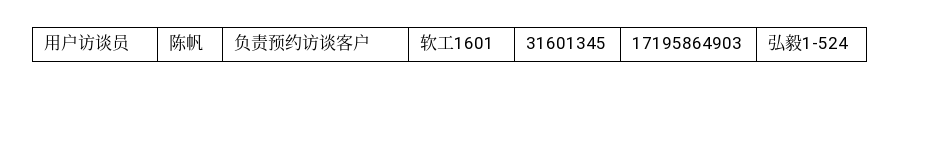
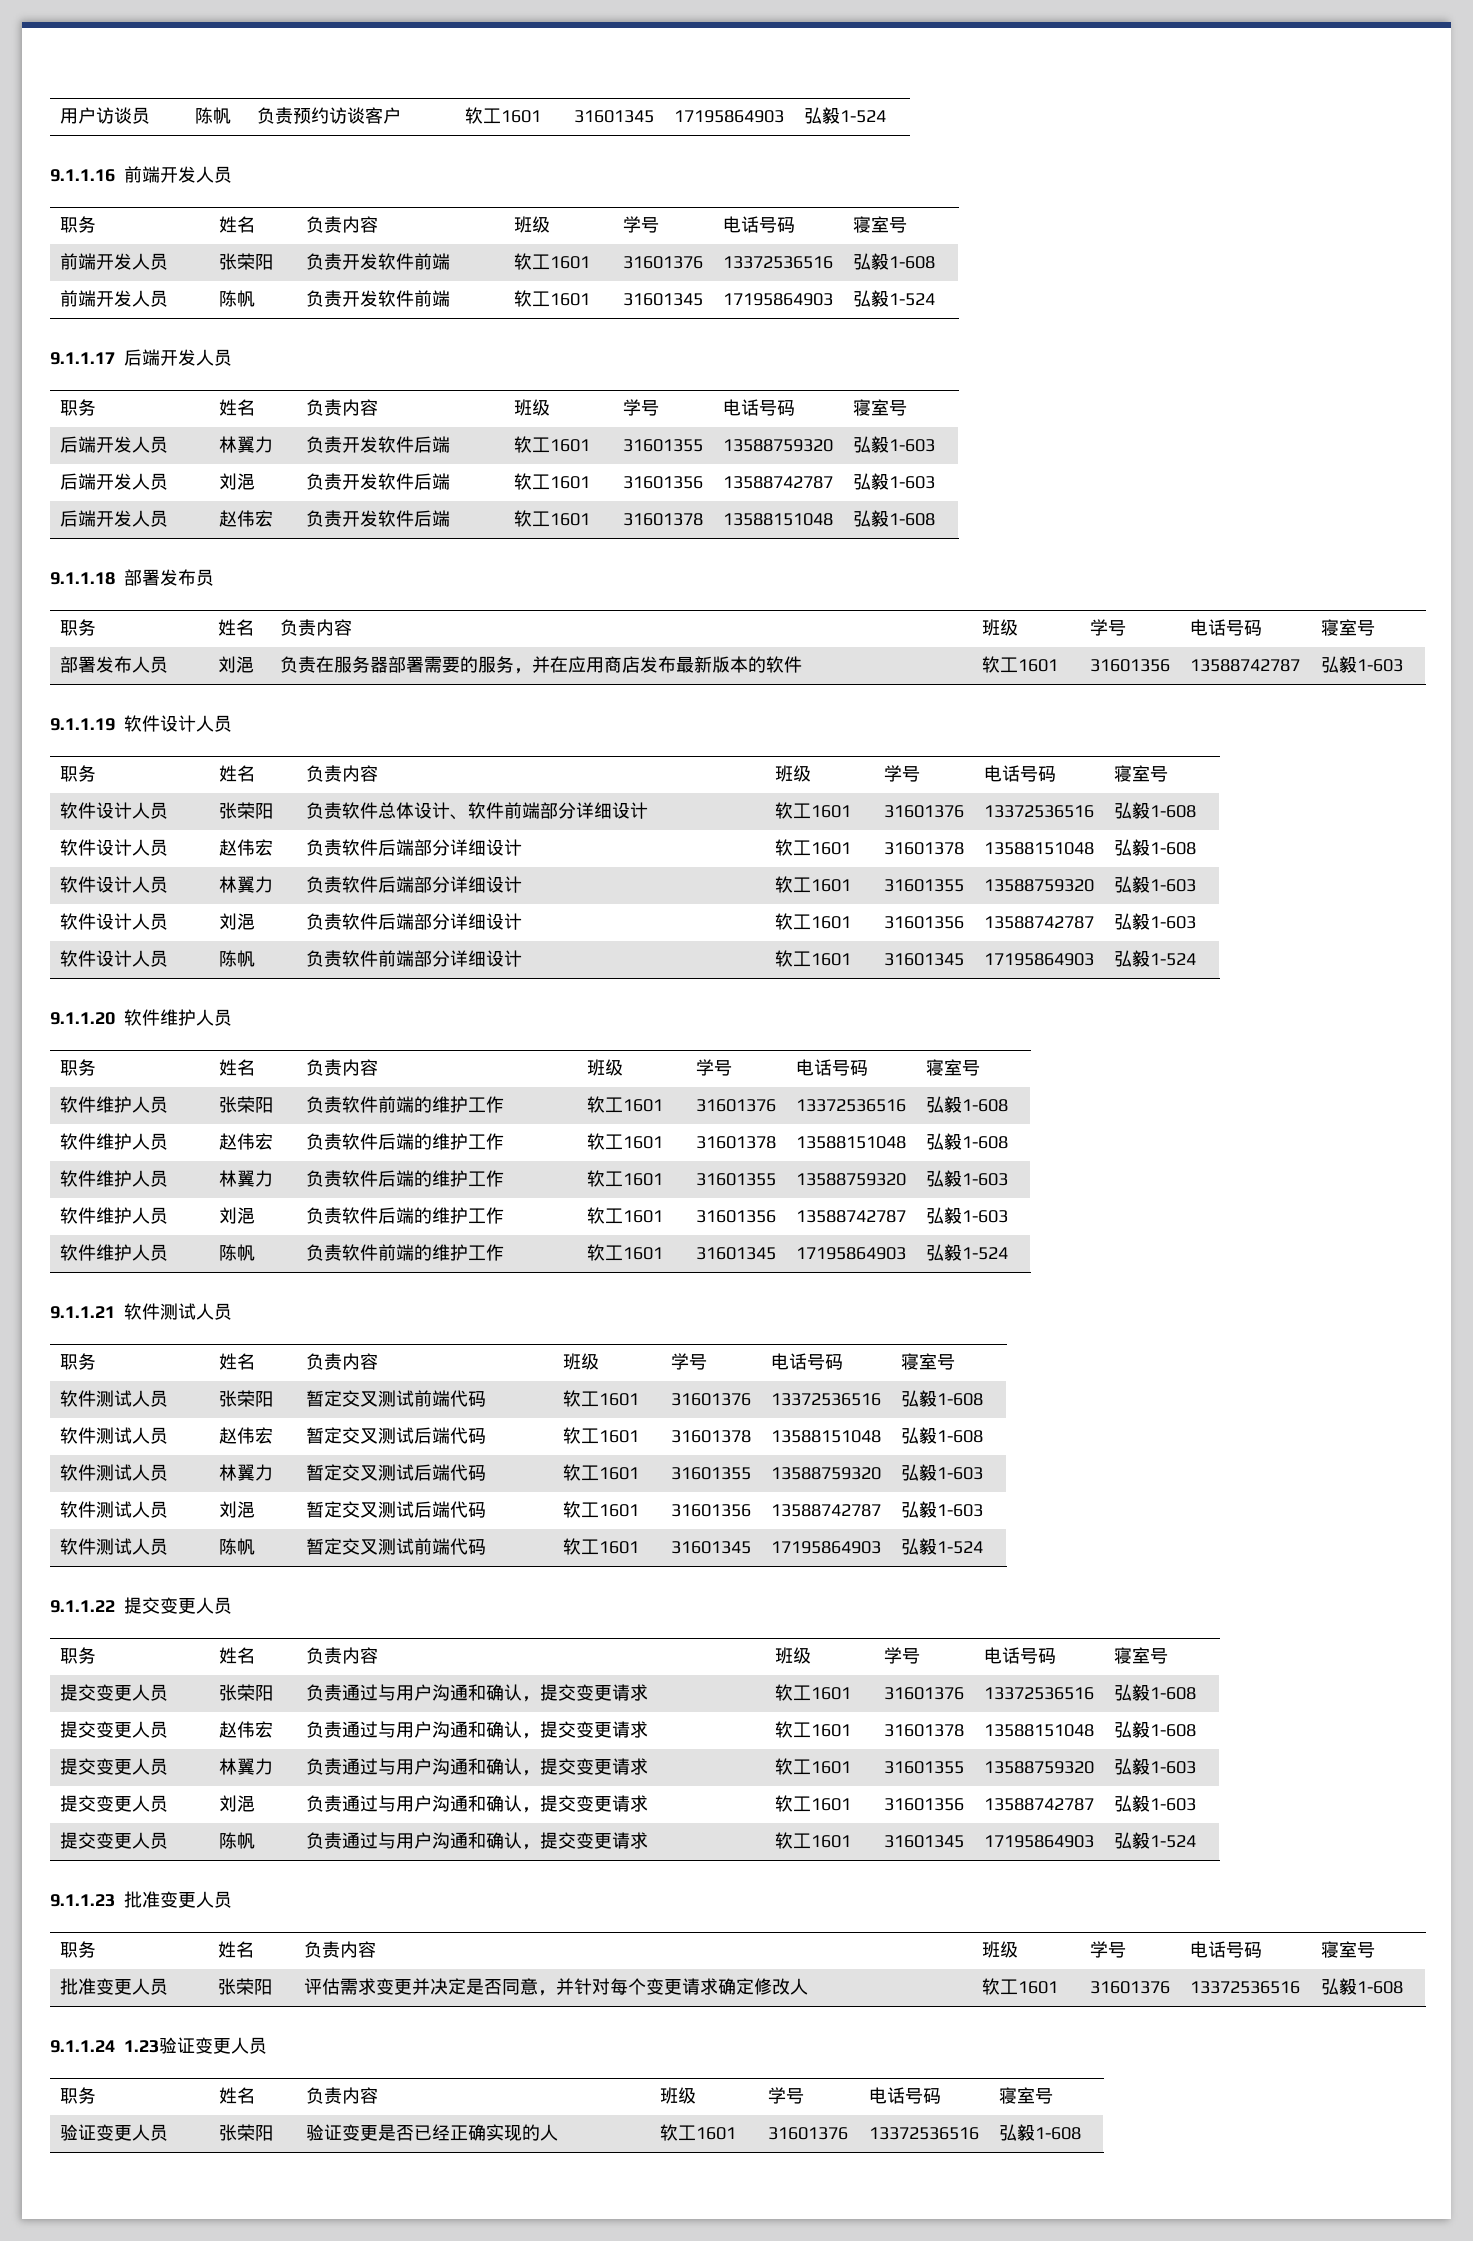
(849, 43) none -> [50,166,232,183] [59,216,96,233] [218,216,255,233] [305,216,378,233] [513,216,550,233] [622,216,659,233] [722,216,795,233] [852,216,907,233] [59,253,168,270] [218,253,273,270] [305,253,450,270] [513,253,590,270] [622,256,703,269] [722,256,833,269] [852,253,935,270] [59,290,168,307] [218,290,255,307] [305,290,450,307] [513,290,590,307] [622,293,703,306] [722,293,833,306] [852,290,935,307] [50,349,232,366] [59,399,96,416] [218,399,255,416] [305,399,378,416] [513,399,550,416] [622,399,659,416] [722,399,795,416] [852,399,907,416] [59,436,168,453] [218,436,273,453] [305,436,450,453] [513,436,590,453] [622,439,703,452] [722,439,833,452] [852,436,935,453] [59,473,168,490] [218,473,255,490] [305,473,450,490] [513,473,590,490] [622,476,703,489] [722,476,833,489] [852,473,935,490] [59,510,168,527] [218,510,273,527] [305,510,450,527] [513,510,590,527] [622,513,703,526] [722,513,833,526] [852,510,935,527] [50,569,214,586] [59,619,96,636] [217,619,254,636] [279,619,352,636] [981,619,1018,636] [1089,619,1126,636] [1189,619,1262,636] [1320,619,1375,636] [59,656,168,673] [217,656,254,673] [279,656,802,674] [981,656,1058,673] [1089,659,1170,672] [1189,659,1300,672] [1320,656,1403,673] [50,715,232,732] [59,765,96,782] [218,765,255,782] [305,765,378,782] [774,765,811,782] [883,765,920,782] [983,765,1056,782] [1113,765,1168,782] [59,802,168,819] [218,802,273,819] [305,802,648,820] [774,802,851,819] [883,805,964,818] [983,805,1094,818] [1113,802,1196,819] [59,839,168,856] [218,839,273,856] [305,839,522,856] [774,839,851,856] [883,842,964,855] [983,842,1094,855] [1113,839,1196,856] [59,876,168,893] [218,876,273,893] [305,876,522,893] [774,876,851,893] [883,879,964,892] [983,879,1094,892] [1113,876,1196,893] [59,913,168,930] [218,913,255,930] [305,913,522,930] [774,913,851,930] [883,916,964,929] [983,916,1094,929] [1113,913,1196,930] [59,950,168,967] [218,950,255,967] [305,950,522,967] [774,950,851,967] [883,953,964,966] [983,953,1094,966] [1113,950,1196,967] [50,1009,232,1026] [59,1059,96,1076] [218,1059,255,1076] [305,1059,378,1076] [586,1059,623,1076] [695,1059,732,1076] [795,1059,868,1076] [925,1059,980,1076] [59,1096,168,1113] [218,1096,273,1113] [305,1096,504,1113] [586,1096,663,1113] [695,1099,776,1112] [795,1099,906,1112] [925,1096,1008,1113] [59,1133,168,1150] [218,1133,273,1150] [305,1133,504,1150] [586,1133,663,1150] [695,1136,776,1149] [795,1136,906,1149] [925,1133,1008,1150] [59,1170,168,1187] [218,1170,273,1187] [305,1170,504,1187] [586,1170,663,1187] [695,1173,776,1186] [795,1173,906,1186] [925,1170,1008,1187] [59,1207,168,1224] [218,1207,255,1224] [305,1207,504,1224] [586,1207,663,1224] [695,1210,776,1223] [795,1210,906,1223] [925,1207,1008,1224] [59,1244,168,1261] [218,1244,255,1261] [305,1244,504,1261] [586,1244,663,1261] [695,1247,776,1260] [795,1247,906,1260] [925,1244,1008,1261] [50,1303,232,1320] [59,1353,96,1370] [218,1353,255,1370] [305,1353,378,1370] [562,1353,599,1370] [670,1353,707,1370] [770,1353,843,1370] [900,1353,955,1370] [59,1390,168,1407] [218,1390,273,1407] [305,1390,486,1407] [562,1390,639,1407] [670,1393,751,1406] [770,1393,881,1406] [900,1390,983,1407] [59,1427,168,1444] [218,1427,273,1444] [305,1427,486,1444] [562,1427,639,1444] [670,1430,751,1443] [770,1430,881,1443] [900,1427,983,1444] [59,1464,168,1481] [218,1464,273,1481] [305,1464,486,1481] [562,1464,639,1481] [670,1467,751,1480] [770,1467,881,1480] [900,1464,983,1481] [59,1501,168,1518] [218,1501,255,1518] [305,1501,486,1518] [562,1501,639,1518] [670,1504,751,1517] [770,1504,881,1517] [900,1501,983,1518] [59,1538,168,1555] [218,1538,255,1555] [305,1538,486,1555] [562,1538,639,1555] [670,1541,751,1554] [770,1541,881,1554] [900,1538,983,1555] [50,1597,232,1614] [59,1647,96,1664] [218,1647,255,1664] [305,1647,378,1664] [774,1647,811,1664] [883,1647,920,1664] [983,1647,1056,1664] [1113,1647,1168,1664] [59,1684,168,1701] [218,1684,273,1701] [305,1684,648,1702] [774,1684,851,1701] [883,1687,964,1700] [983,1687,1094,1700] [1113,1684,1196,1701] [59,1721,168,1738] [218,1721,273,1738] [305,1721,648,1739] [774,1721,851,1738] [883,1724,964,1737] [983,1724,1094,1737] [1113,1721,1196,1738] [59,1758,168,1775] [218,1758,273,1775] [305,1758,648,1776] [774,1758,851,1775] [883,1761,964,1774] [983,1761,1094,1774] [1113,1758,1196,1775] [59,1795,168,1812] [218,1795,255,1812] [305,1795,648,1813] [774,1795,851,1812] [883,1798,964,1811] [983,1798,1094,1811] [1113,1795,1196,1812] [59,1832,168,1849] [218,1832,255,1849] [305,1832,648,1850] [774,1832,851,1849] [883,1835,964,1848] [983,1835,1094,1848] [1113,1832,1196,1849] [50,1891,232,1908] [59,1941,96,1958] [217,1941,254,1958] [303,1941,376,1958] [981,1941,1018,1958] [1089,1941,1126,1958] [1189,1941,1262,1958] [1320,1941,1375,1958] [59,1978,168,1995] [217,1978,272,1995] [303,1978,808,1996] [981,1978,1058,1995] [1089,1981,1170,1994] [1189,1981,1300,1994] [1320,1978,1403,1995] [50,2037,267,2054] [59,2087,96,2104] [218,2087,255,2104] [305,2087,378,2104] [659,2087,696,2104] [767,2087,804,2104] [868,2087,941,2104] [998,2087,1053,2104] [59,2124,168,2141] [218,2124,273,2141] [305,2124,558,2141] [659,2124,736,2141] [767,2127,848,2140] [868,2127,979,2140] [998,2124,1081,2141] // 9.1.1.16前端开发人员 // 职务 | 姓名 | 负责内容 | 班级 | 学号 | 电话号码 | 寝室号 // 前端开发人员 | 张荣阳 | 负责开发软件前端 | 软工1601 | 31601376 | 13372536516 | 弘毅1-608 // 前端开发人员 | 陈帆 | 负责开发软件前端 | 软工1601 | 31601345 | 17195864903 | 弘毅1-524 // 9.1.1.17后端开发人员 // 职务 | 姓名 | 负责内容 | 班级 | 学号 | 电话号码 | 寝室号 // 后端开发人员 | 林翼力 | 负责开发软件后端 | 软工1601 | 31601355 | 13588759320 | 弘毅1-603 // 后端开发人员 | 刘浥 | 负责开发软件后端 | 软工1601 | 31601356 | 13588742787 | 弘毅1-603 // 后端开发人员 | 赵伟宏 | 负责开发软件后端 | 软工1601 | 31601378 | 13588151048 | 弘毅1-608 // 9.1.1.18部署发布员 // 职务 | 姓名 | 负责内容 | 班级 | 学号 | 电话号码 | 寝室号 // 部署发布人员 | 刘浥 | 负责在服务器部署需要的服务，并在应用商店发布最新版本的软件 | 软工1601 | 31601356 | 13588742787 | 弘毅1-603 // 9.1.1.19软件设计人员 // 职务 | 姓名 | 负责内容 | 班级 | 学号 | 电话号码 | 寝室号 // 软件设计人员 | 张荣阳 | 负责软件总体设计、软件前端部分详细设计 | 软工1601 | 31601376 | 13372536516 | 弘毅1-608 // 软件设计人员 | 赵伟宏 | 负责软件后端部分详细设计 | 软工1601 | 31601378 | 13588151048 | 弘毅1-608 // 软件设计人员 | 林翼力 | 负责软件后端部分详细设计 | 软工1601 | 31601355 | 13588759320 | 弘毅1-603 // 软件设计人员 | 刘浥 | 负责软件后端部分详细设计 | 软工1601 | 31601356 | 13588742787 | 弘毅1-603 // 软件设计人员 | 陈帆 | 负责软件前端部分详细设计 | 软工1601 | 31601345 | 17195864903 | 弘毅1-524 // 9.1.1.20软件维护人员 // 职务 | 姓名 | 负责内容 | 班级 | 学号 | 电话号码 | 寝室号 // 软件维护人员 | 张荣阳 | 负责软件前端的维护工作 | 软工1601 | 31601376 | 13372536516 | 弘毅1-608 // 软件维护人员 | 赵伟宏 | 负责软件后端的维护工作 | 软工1601 | 31601378 | 13588151048 | 弘毅1-608 // 软件维护人员 | 林翼力 | 负责软件后端的维护工作 | 软工1601 | 31601355 | 13588759320 | 弘毅1-603 // 软件维护人员 | 刘浥 | 负责软件后端的维护工作 | 软工1601 | 31601356 | 13588742787 | 弘毅1-603 // 软件维护人员 | 陈帆 | 负责软件前端的维护工作 | 软工1601 | 31601345 | 17195864903 | 弘毅1-524 // 9.1.1.21软件测试人员 // 职务 | 姓名 | 负责内容 | 班级 | 学号 | 电话号码 | 寝室号 // 软件测试人员 | 张荣阳 | 暂定交叉测试前端代码 | 软工1601 | 31601376 | 13372536516 | 弘毅1-608 // 软件测试人员 | 赵伟宏 | 暂定交叉测试后端代码 | 软工1601 | 31601378 | 13588151048 | 弘毅1-608 // 软件测试人员 | 林翼力 | 暂定交叉测试后端代码 | 软工1601 | 31601355 | 13588759320 | 弘毅1-603 // 软件测试人员 | 刘浥 | 暂定交叉测试后端代码 | 软工1601 | 31601356 | 13588742787 | 弘毅1-603 // 软件测试人员 | 陈帆 | 暂定交叉测试前端代码 | 软工1601 | 31601345 | 17195864903 | 弘毅1-524 // 9.1.1.22提交变更人员 // 职务 | 姓名 | 负责内容 | 班级 | 学号 | 电话号码 | 寝室号 // 提交变更人员 | 张荣阳 | 负责通过与用户沟通和确认，提交变更请求 | 软工1601 | 31601376 | 13372536516 | 弘毅1-608 // 提交变更人员 | 赵伟宏 | 负责通过与用户沟通和确认，提交变更请求 | 软工1601 | 31601378 | 13588151048 | 弘毅1-608 // 提交变更人员 | 林翼力 | 负责通过与用户沟通和确认，提交变更请求 | 软工1601 | 31601355 | 13588759320 | 弘毅1-603 // 提交变更人员 | 刘浥 | 负责通过与用户沟通和确认，提交变更请求 | 软工1601 | 31601356 | 13588742787 | 弘毅1-603 // 提交变更人员 | 陈帆 | 负责通过与用户沟通和确认，提交变更请求 | 软工1601 | 31601345 | 17195864903 | 弘毅1-524 // 9.1.1.23批准变更人员 // 职务 | 姓名 | 负责内容 | 班级 | 学号 | 电话号码 | 寝室号 // 批准变更人员 | 张荣阳 | 评估需求变更并决定是否同意，并针对每个变更请求确定修改人 | 软工1601 | 31601376 | 13372536516 | 弘毅1-608 // 9.1.1.24 1.23验证变更人员 // 职务 | 姓名 | 负责内容 | 班级 | 学号 | 电话号码 | 寝室号 // 验证变更人员 | 张荣阳 | 验证变更是否已经正确实现的人 | 软工1601 | 31601376 | 13372536516 | 弘毅1-608

